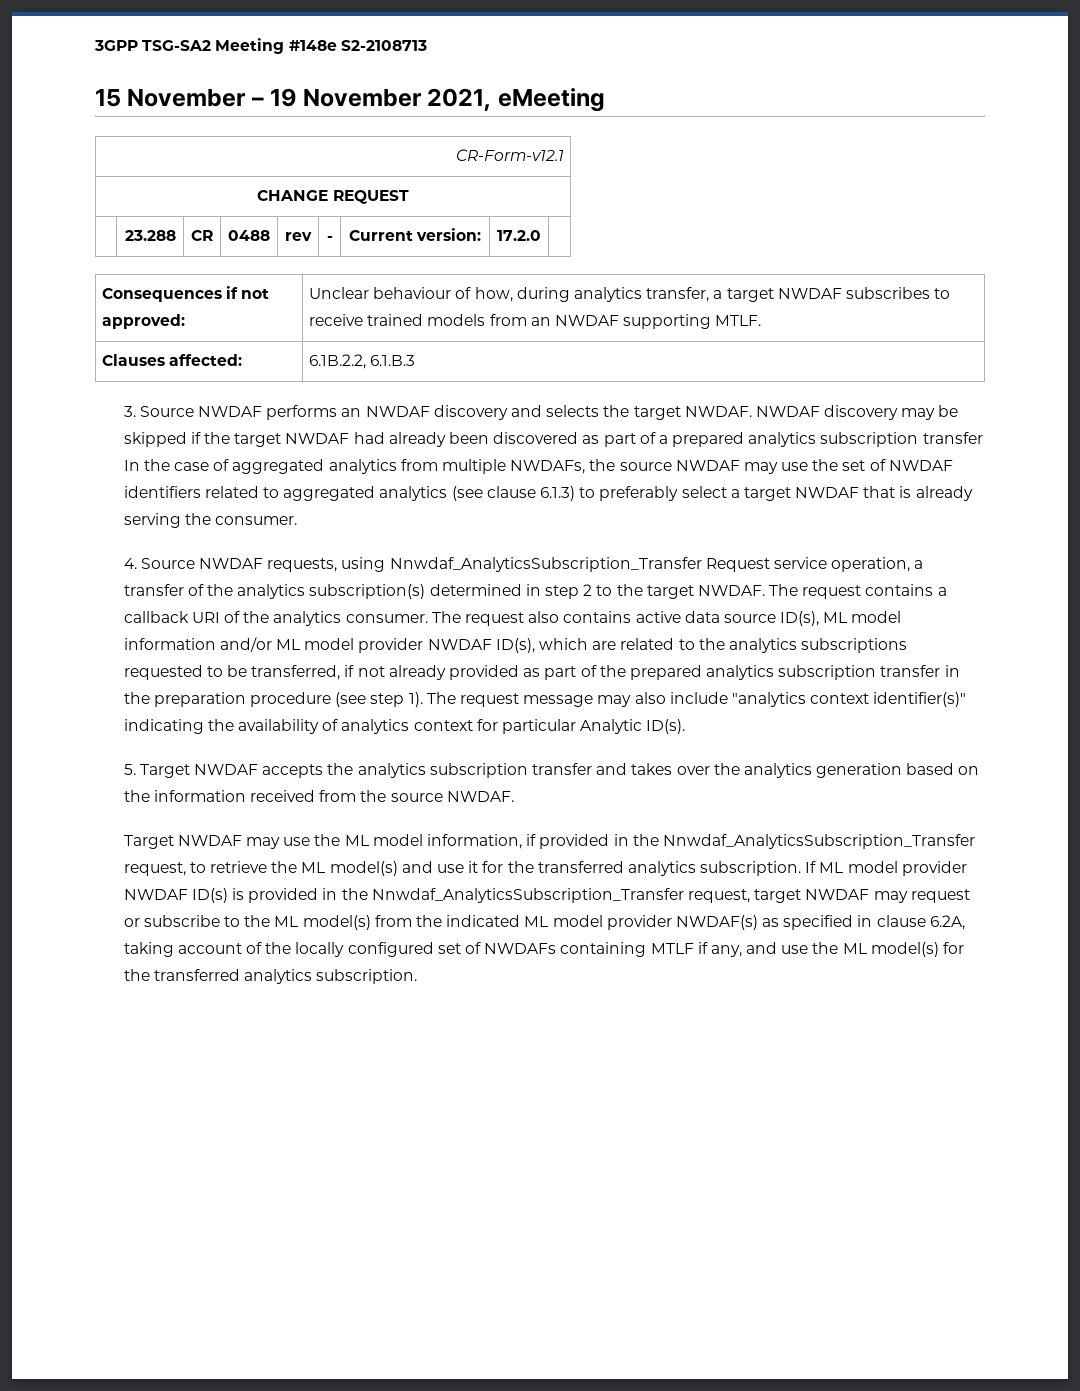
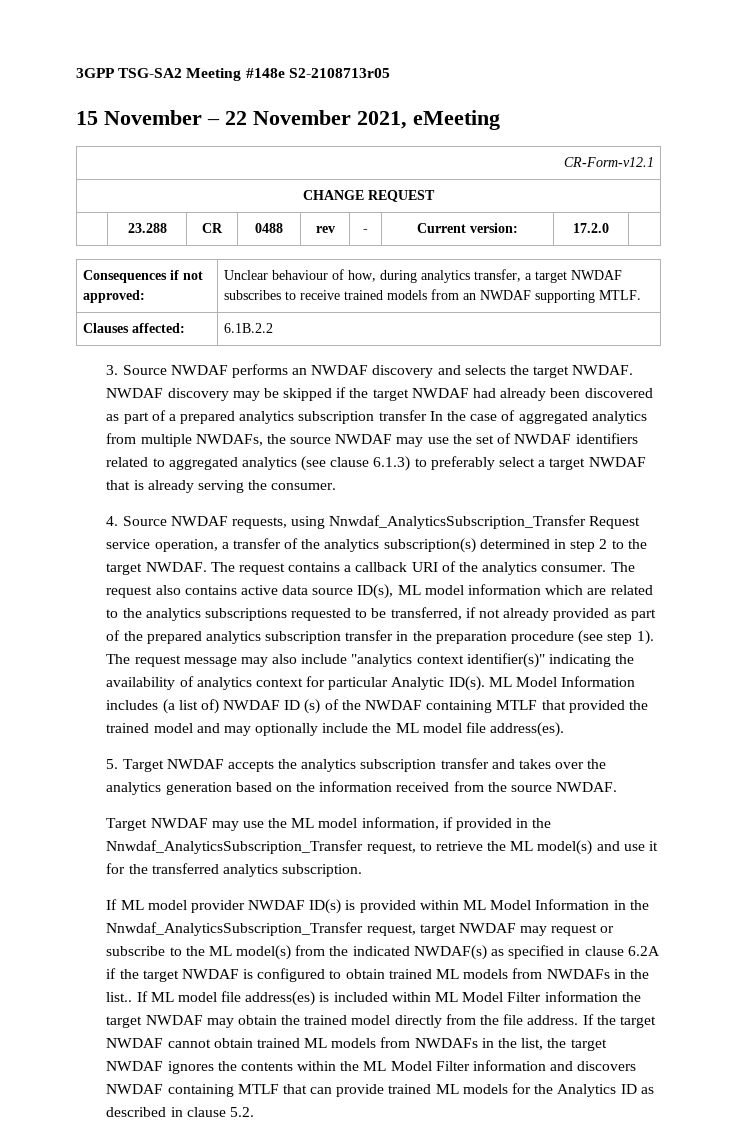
[340,40,427,51] S2-2108713 -> [288,68,390,78] S2-2108713r05
[270,88,297,107] 19 -> [225,111,247,125] 22
[309,354,416,369] 6.1B.2.2, 6.1.B.3 -> [223,323,273,333] 6.1B.2.2
[219,637,535,653] and/or ML model provider NWDAF ID(s), -> (541, 589) none
(686, 726) none -> [488,676,636,687] [106,699,648,714] [106,722,565,737] ML Model Information includes (a list of) NWDAF ID (s) of the NWDAF containing MTLF that provided the trained model and may optionally include the ML model file address(es).
(802, 868) none -> (363, 870) //
(319, 895) none -> [419,899,610,910] within ML Model Information
[524,915,672,930] ML model provider -> (410, 951) none
[929,915,965,930] [123,942,965,957] [123,969,418,984] 6.2A, taking account of the locally configured set of NWDAFs containing MTLF if any, and use the ML model(s) for the transferred analytics subscription. -> [627,946,660,956] [106,968,649,982] [106,991,641,1006] [106,1014,656,1028] [106,1037,607,1051] [106,1060,637,1074] [106,1083,654,1097] [106,1107,254,1117] 6.2A if the target NWDAF is configured to obtain trained ML models from NWDAFs in the list.. If ML model file address(es) is included within ML Model Filter information the target NWDAF may obtain the trained model directly from the file address. If the target NWDAF cannot obtain trained ML models from NWDAFs in the list, the target NWDAF ignores the contents within the ML Model Filter information and discovers NWDAF containing MTLF that can provide trained ML models for the Analytics ID as described in clause 5.2.

